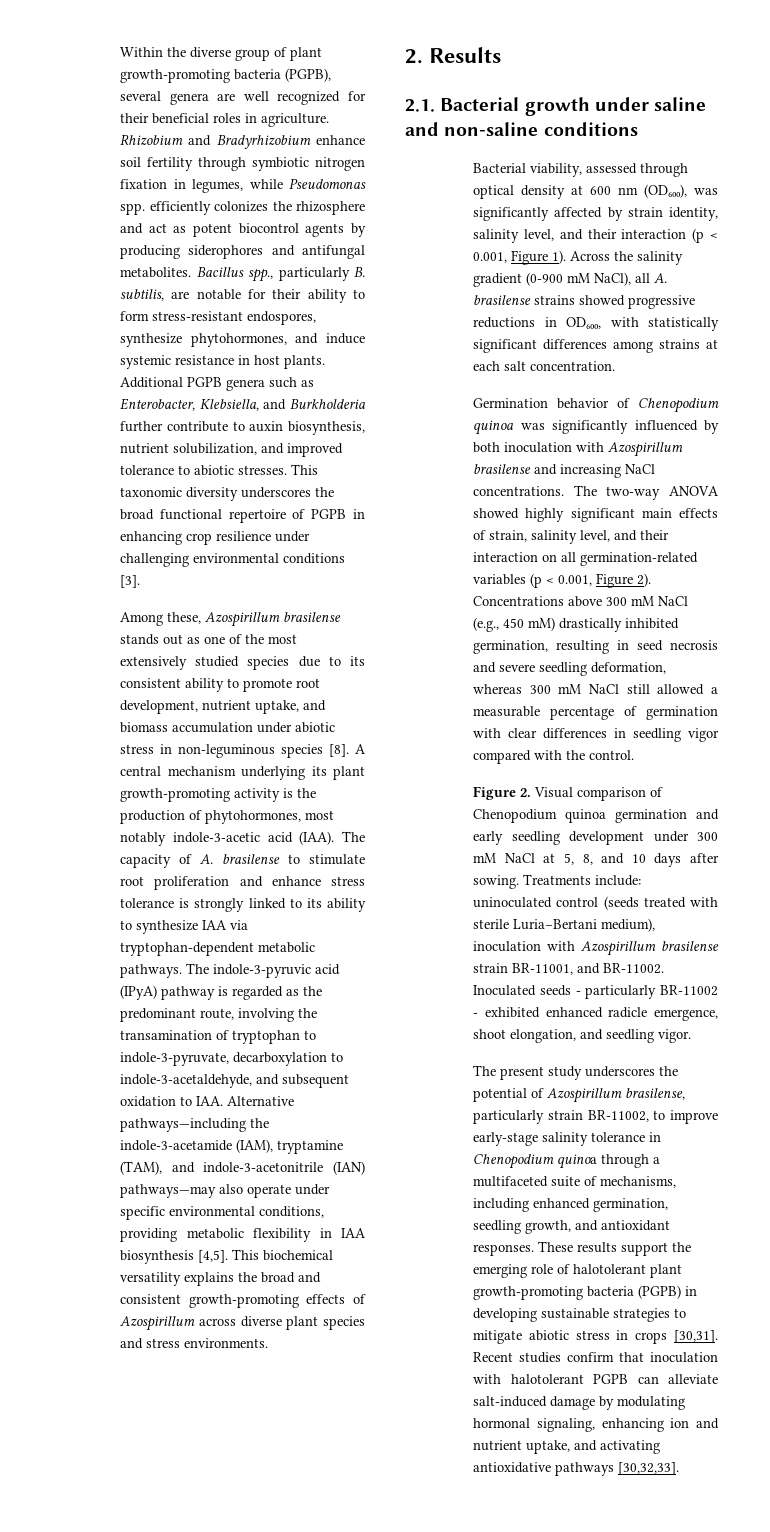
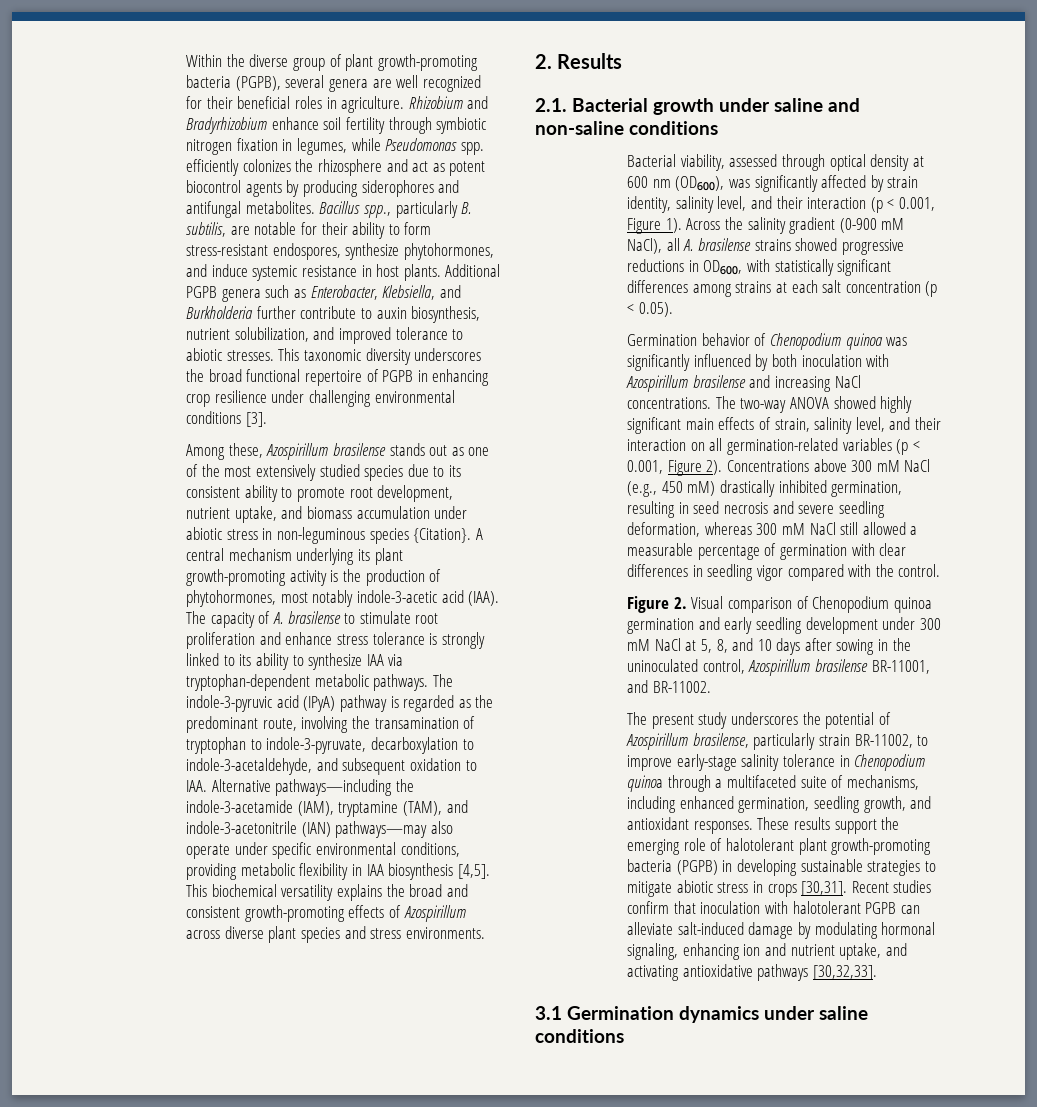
[329,744,350,757] [8]. -> [413,528,472,543] {Citation}.
[530,361,616,371] concentration. -> [845,281,938,297] [627,302,673,317] concentration (p < 0.05).
[473,874,642,889] [473,896,718,910] [473,918,656,932] [473,941,719,956] [473,963,509,973] sowing. Treatments include: uninoculated control (seeds treated with sterile Luria–Bertani medium), inoculation with Azospirillum brasilense strain -> [836,638,911,655] [627,659,868,676] sowing in the uninoculated control, Azospirillum brasilense
[473,985,718,999] [473,1007,718,1021] [473,1029,692,1043] Inoculated seeds - particularly BR-11002 - exhibited enhanced radicle emergence, shoot elongation, and seedling vigor. -> (711, 687) none
(680, 1468) none -> [535,1006,868,1023] [535,1029,624,1043] // 3.1 Germination dynamics under saline conditions

